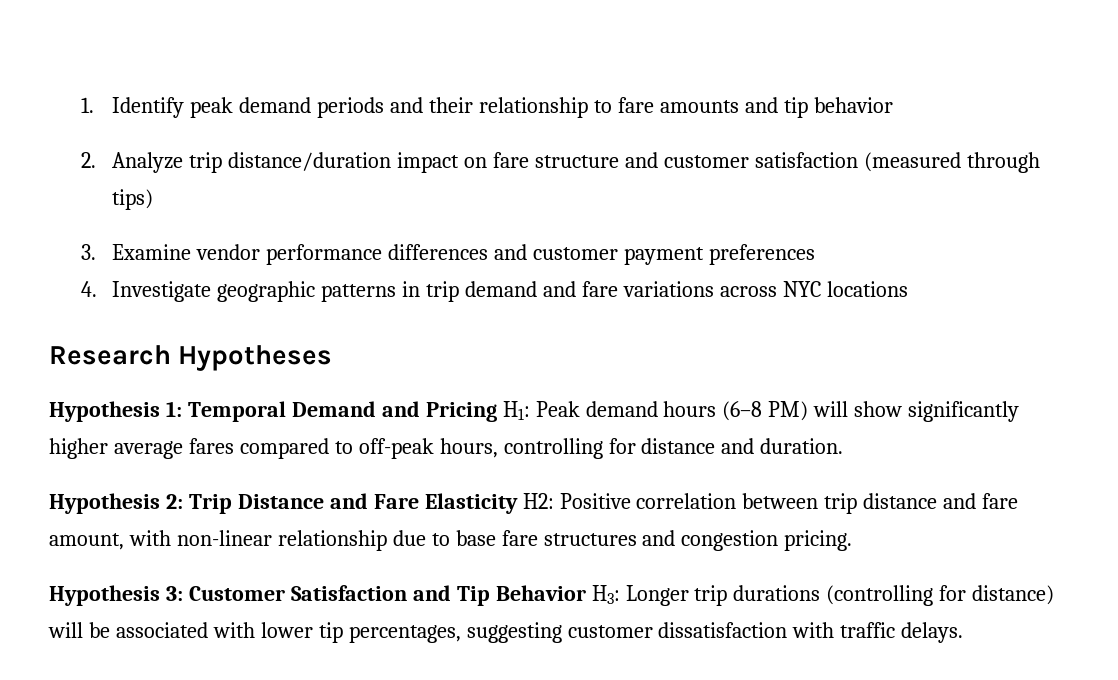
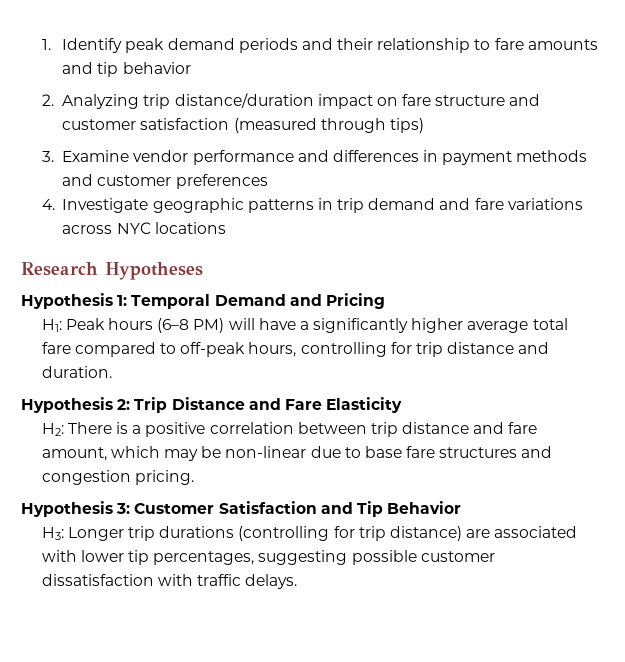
[112,152,184,173] Analyze -> [62,94,140,109] Analyzing
[388,244,704,265] differences and customer payment -> [297,150,588,165] [62,174,172,186] and differences in payment methods and customer
(497, 412) none -> (385, 301) //
[585,401,658,417] demand -> (105, 324) none
[854,401,903,417] show -> [258,318,309,330] have a
[188,438,234,454] fares -> [532,318,568,330] [41,342,71,354] total fare
(636, 446) none -> [415,342,443,357] trip
[522,493,631,509] H2: Positive -> [41,422,206,437] // H2: There is a positive
[128,530,387,551] with non-linear relationship -> [110,446,307,461] which may be non-linear
(586, 593) none -> (462, 507) //
[972,585,1055,605] [48,622,110,638] distance) will be -> [358,526,491,541] trip distance) are
(562, 632) none -> [351,550,417,565] possible

